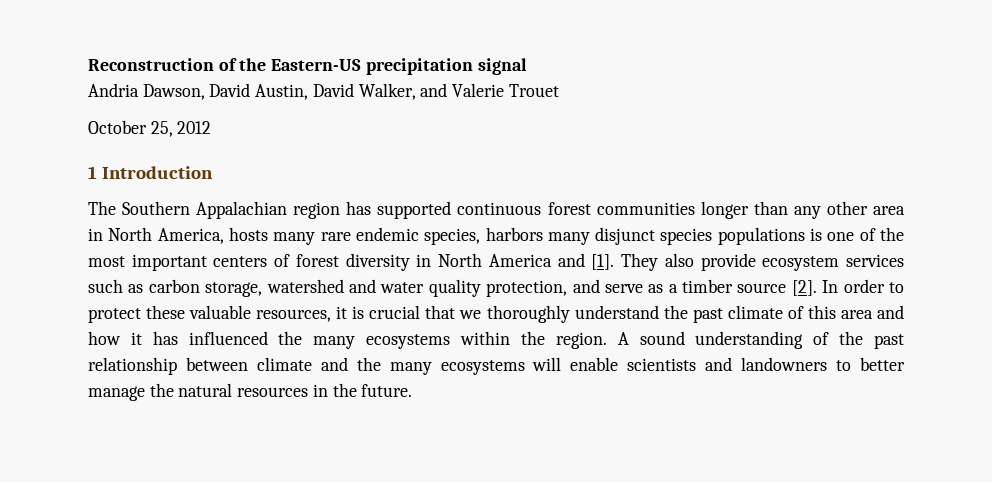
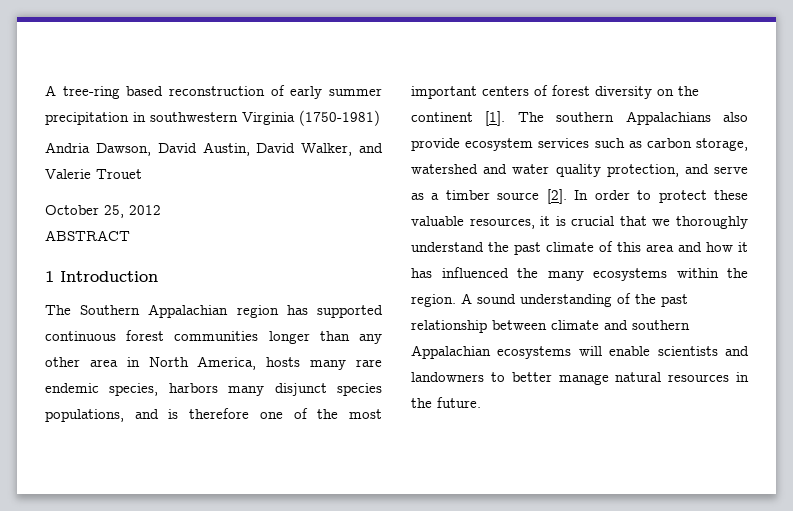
[88,58,527,75] Reconstruction of the Eastern-US precipitation signal -> [45,85,382,99] [45,110,380,126] A tree-ring based reconstruction of early summer precipitation in southwestern Virginia (1750-1981)
(212, 127) none -> [45,230,130,241] // ABSTRACT
[717,227,823,245] populations is -> [45,408,250,422] populations, and is therefore
[416,253,659,271] in North America and [1]. They -> [657,86,699,96] [411,111,711,126] on the continent [1]. The southern Appalachians
[356,357,432,375] the many -> [632,320,690,330] [411,345,491,359] southern Appalachian
[149,383,174,397] the -> (609, 379) none

